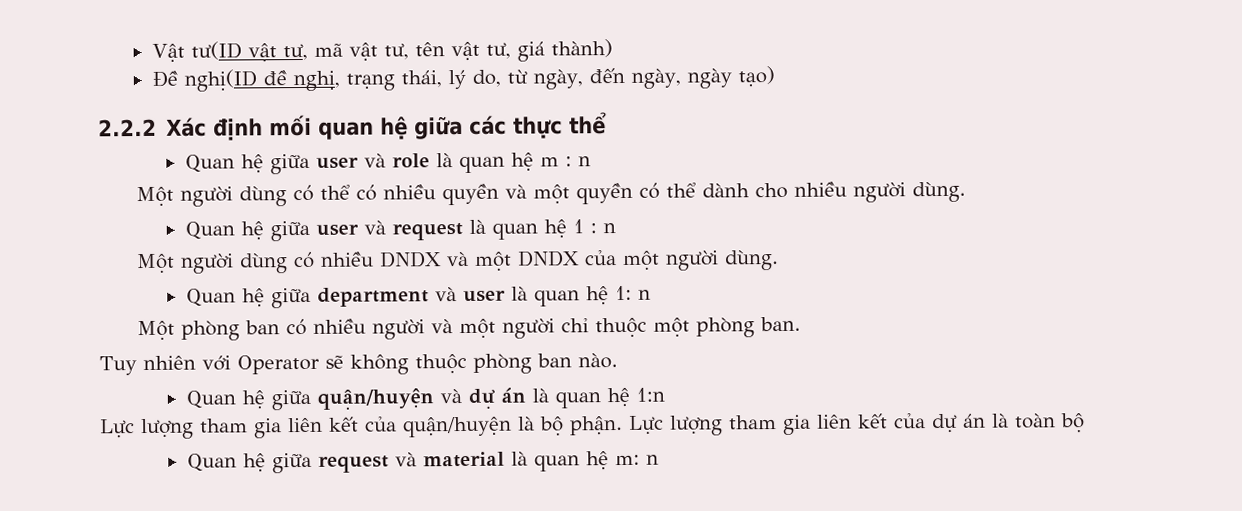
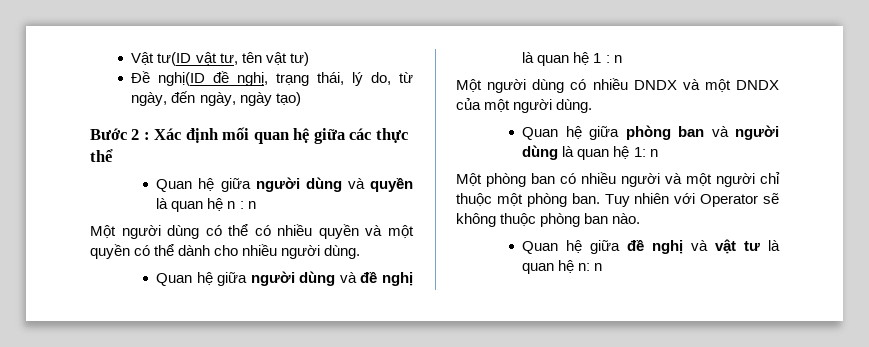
[313,39,613,62] mã vật tư, tên vật tư, giá thành) -> [241,52,309,66] tên vật tư)
[98,118,157,137] 2.2.2 -> [90,128,150,140] Bước 2 :
[315,152,559,174] user và role là quan hệ m -> [255,177,413,192] [156,198,236,212] người dùng và quyền là quan hệ n
[315,220,463,241] user và request -> [250,271,413,286] người dùng và đề nghị
[316,287,506,307] department và user -> [625,125,779,140] [522,145,559,160] phòng ban và người dùng
(802, 324) // -> (600, 198) none
[316,387,665,410] [100,413,1085,440] [186,451,640,474] quận/huyện và dự án là quan hệ 1:n // Lực lượng tham gia liên kết của quận/huyện là bộ phận. Lực lượng tham gia liên kết của dự án là toàn bộ // Quan hệ giữa request và material là quan hệ m: -> [627,239,780,254] [522,260,591,274] đề nghị và vật tư là quan hệ n:

